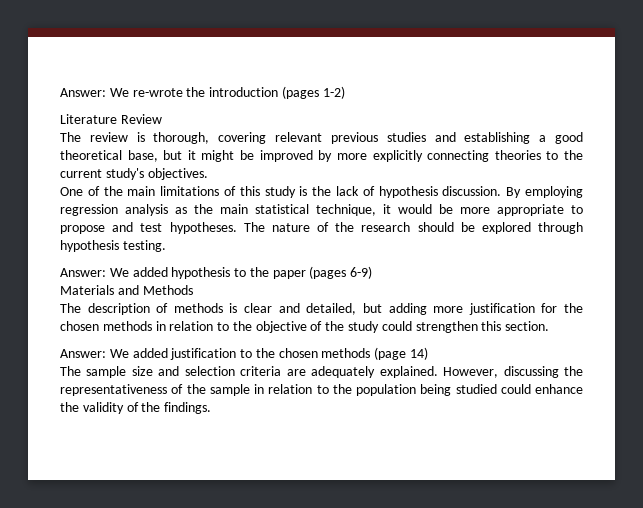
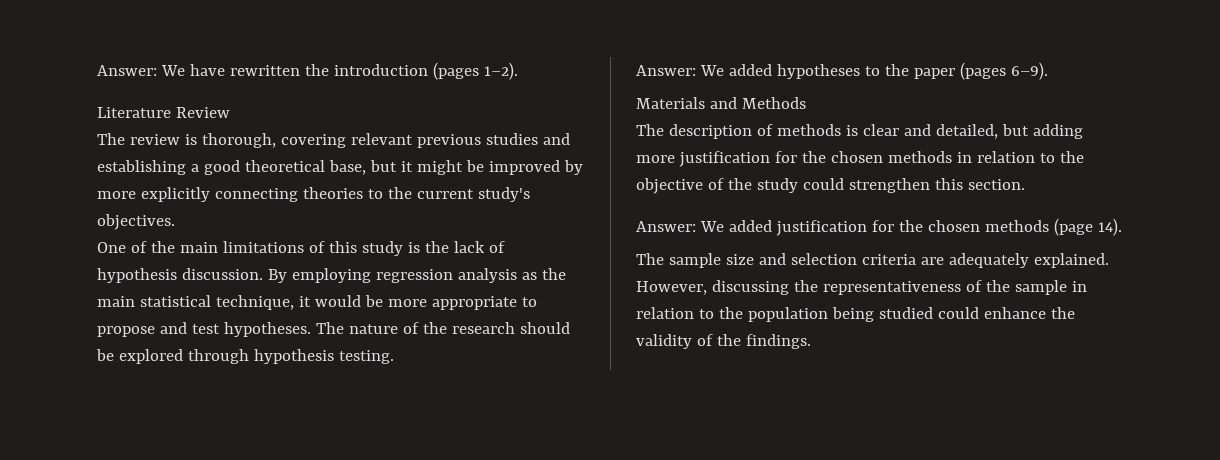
[60,88,183,97] Answer: We re-wrote -> [97,64,300,76] Answer: We have rewritten
[322,86,345,99] 1-2) -> [483,62,518,80] 1–2).
[171,267,231,279] hypothesis -> [776,64,860,79] hypotheses
[350,266,373,279] 6-9) -> [1010,62,1048,80] 6–9).
[240,349,253,358] to -> [871,220,894,232] for
[410,347,429,360] 14) -> [1097,218,1122,236] 14).

